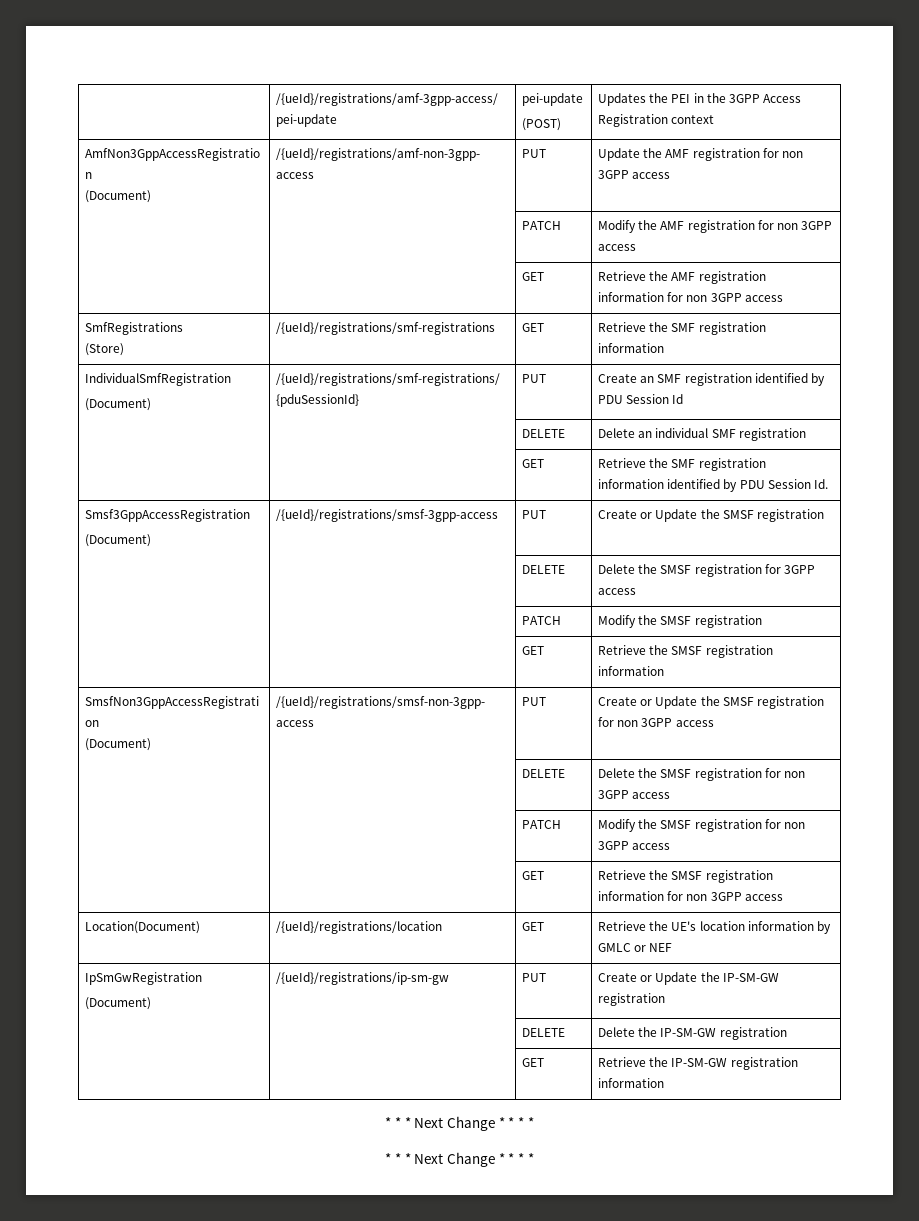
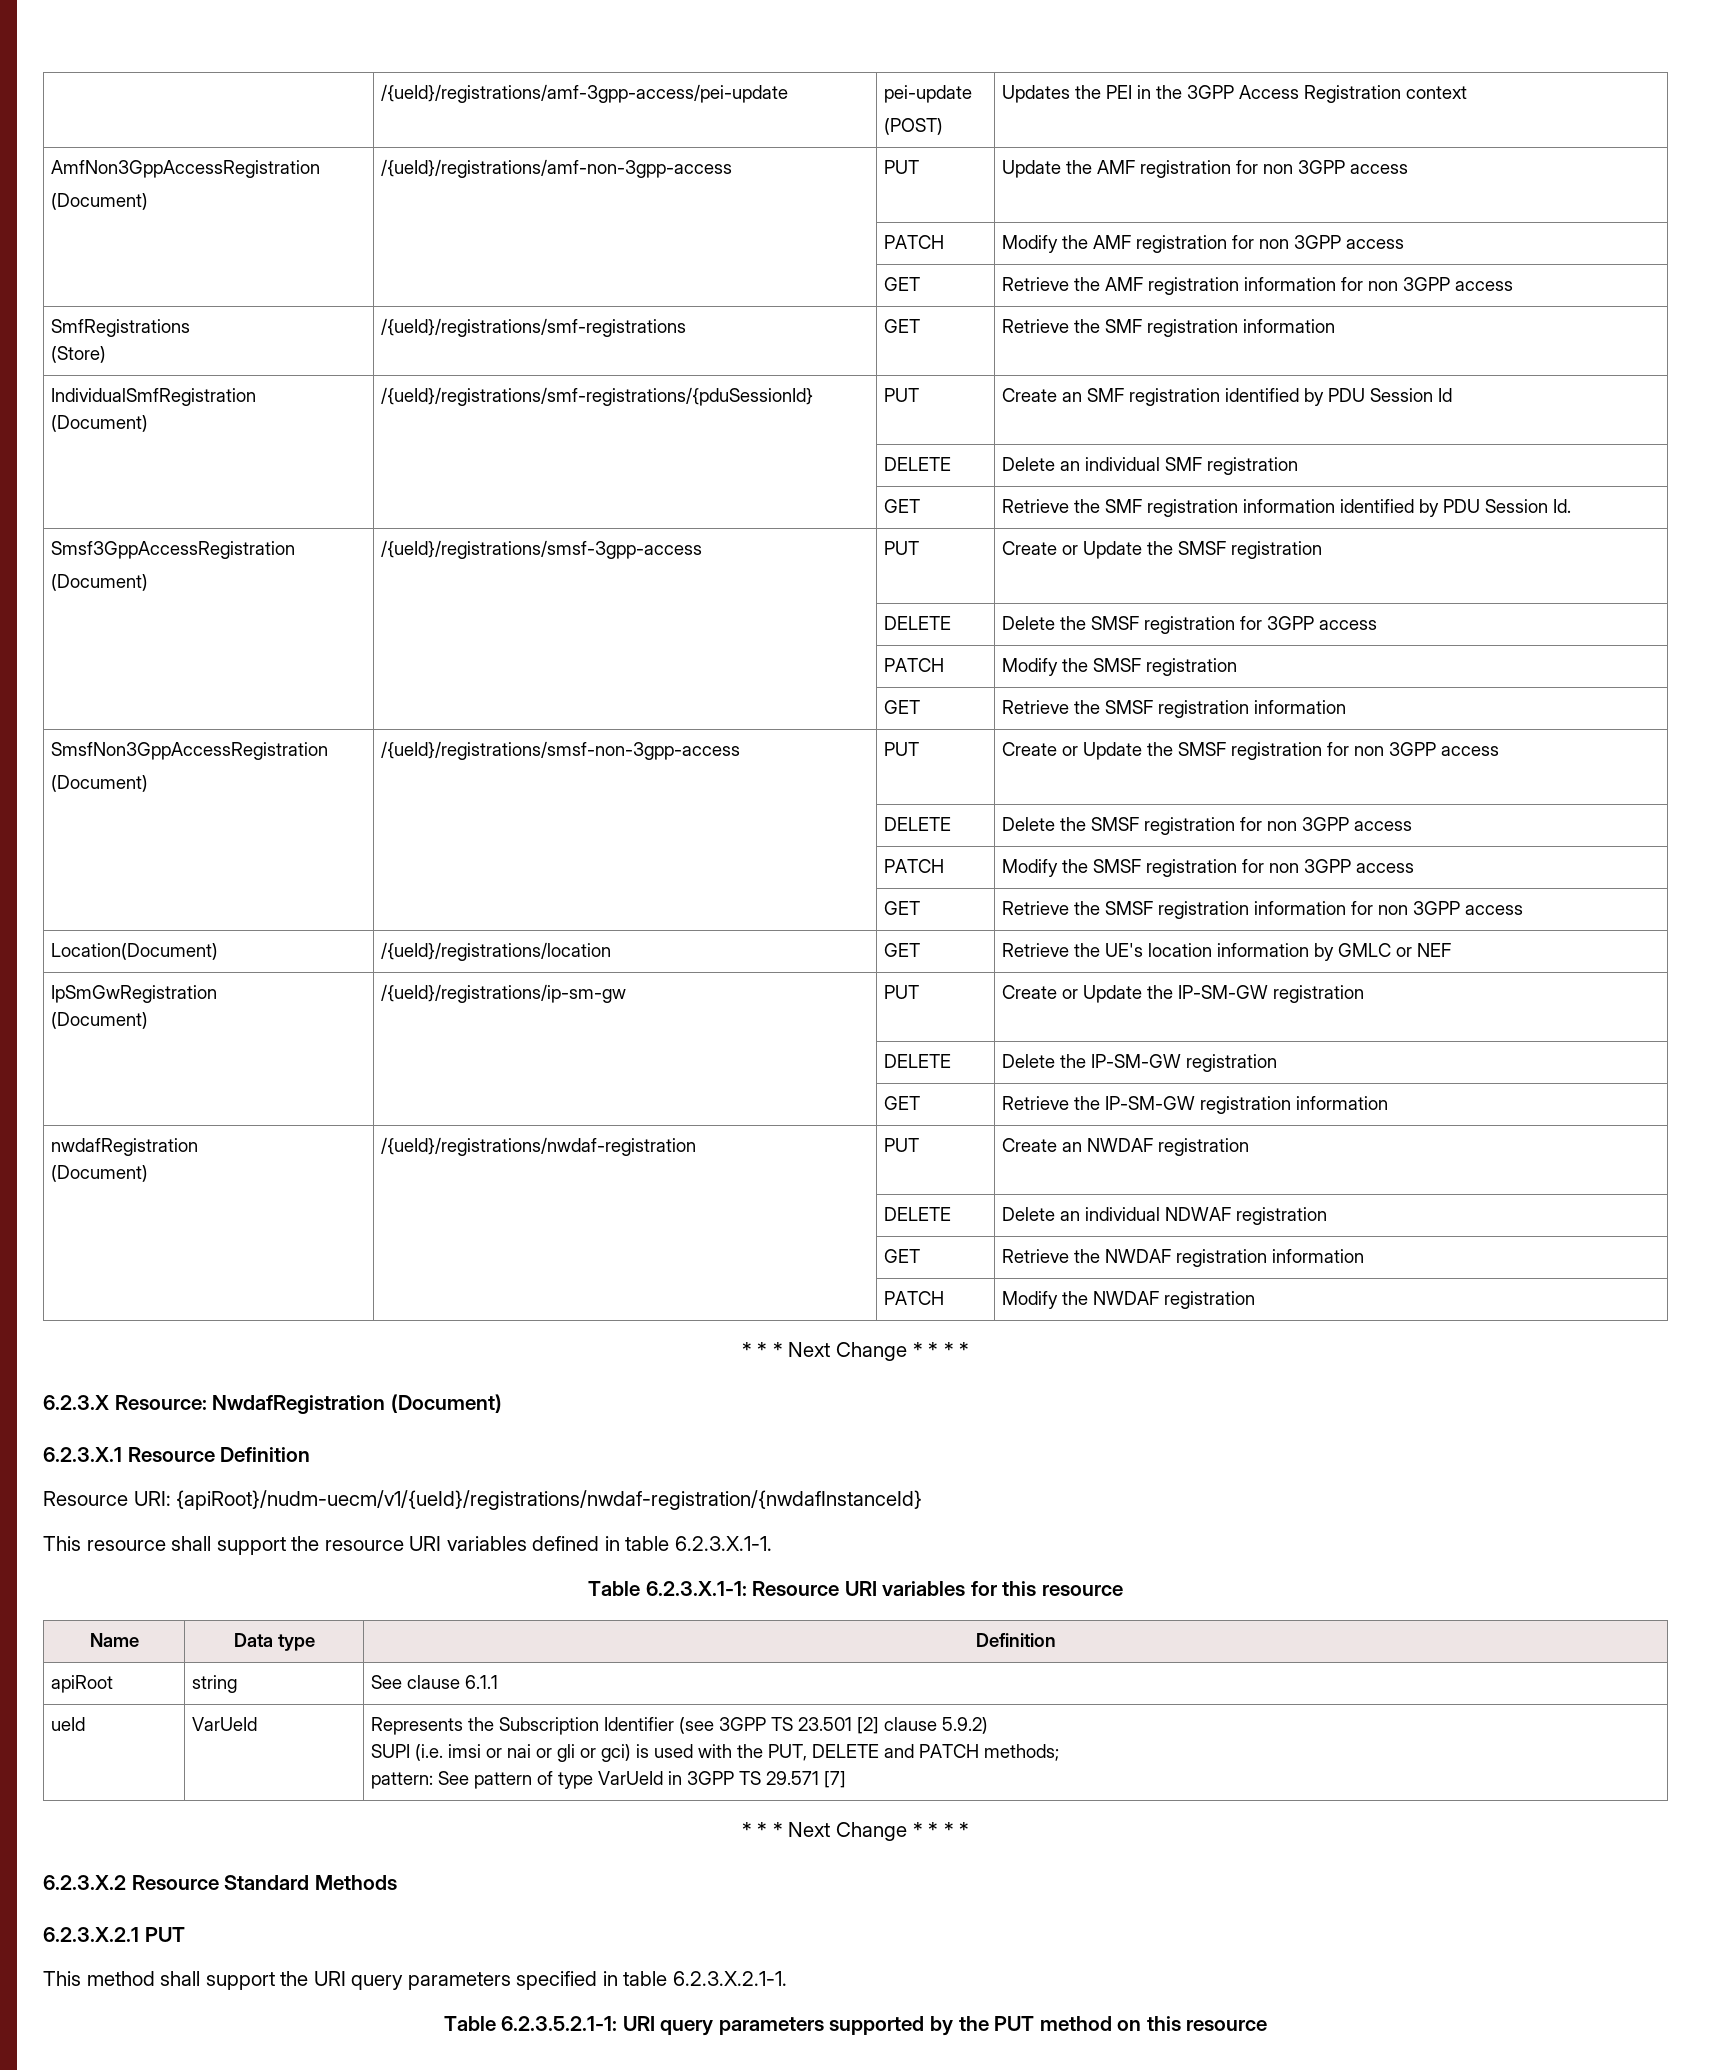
[385,1116,534,1131] [385,1152,534,1167] // * * * Next Change * * * * // * * * Next Change * * * * -> [51,1138,199,1156] [51,1165,149,1182] [381,1137,697,1156] [884,1138,920,1152] [1002,1138,1250,1156] [884,1207,952,1221] [1002,1207,1328,1225] [884,1249,921,1263] [1002,1249,1365,1267] [884,1291,945,1305] [1002,1291,1256,1309] [741,1342,970,1361] [43,1394,502,1414] [43,1447,311,1462] [43,1490,923,1510] [43,1536,772,1555] [588,1581,1123,1596] [89,1633,139,1647] [233,1633,315,1651] [975,1633,1056,1647] [51,1675,114,1693] [192,1675,238,1693] [371,1675,499,1689] [51,1717,86,1731] [192,1717,258,1731] [371,1717,989,1735] [371,1744,1060,1762] [371,1771,847,1789] [741,1822,970,1841] [43,1875,397,1890] [43,1927,185,1942] [43,1971,787,1990] [443,2016,1268,2036] // nwdafRegistration // (Document) | /{ueId}/registrations/nwdaf-registration | PUT | Create an NWDAF registration // | | DELETE | Delete an individual NDWAF registration // | | GET | Retrieve the NWDAF registration information // | | PATCH | Modify the NWDAF registration // * * * Next Change * * * * // 6.2.3.X Resource: NwdafRegistration (Document) // 6.2.3.X.1 Resource Definition // Resource URI: {apiRoot}/nudm-uecm/v1/{ueId}/registrations/nwdaf-registration/{nwdafInstanceId} // This resource shall support the resource URI variables defined in table 6.2.3.X.1-1. // Table 6.2.3.X.1-1: Resource URI variables for this resource // Name | Data type | Definition // apiRoot | string | See clause 6.1.1 // ueId | VarUeId | Represents the Subscription Identifier (see 3GPP TS 23.501 [2] clause 5.9.2) // SUPI (i.e. imsi or nai or gli or gci) is used with the PUT, DELETE and PATCH methods; // pattern: See pattern of type VarUeId in 3GPP TS 29.571 [7] // * * * Next Change * * * * // 6.2.3.X.2 Resource Standard Methods // 6.2.3.X.2.1 PUT // This method shall support the URI query parameters specified in table 6.2.3.X.2.1-1. // Table 6.2.3.5.2.1-1: URI query parameters supported by the PUT method on this resource

